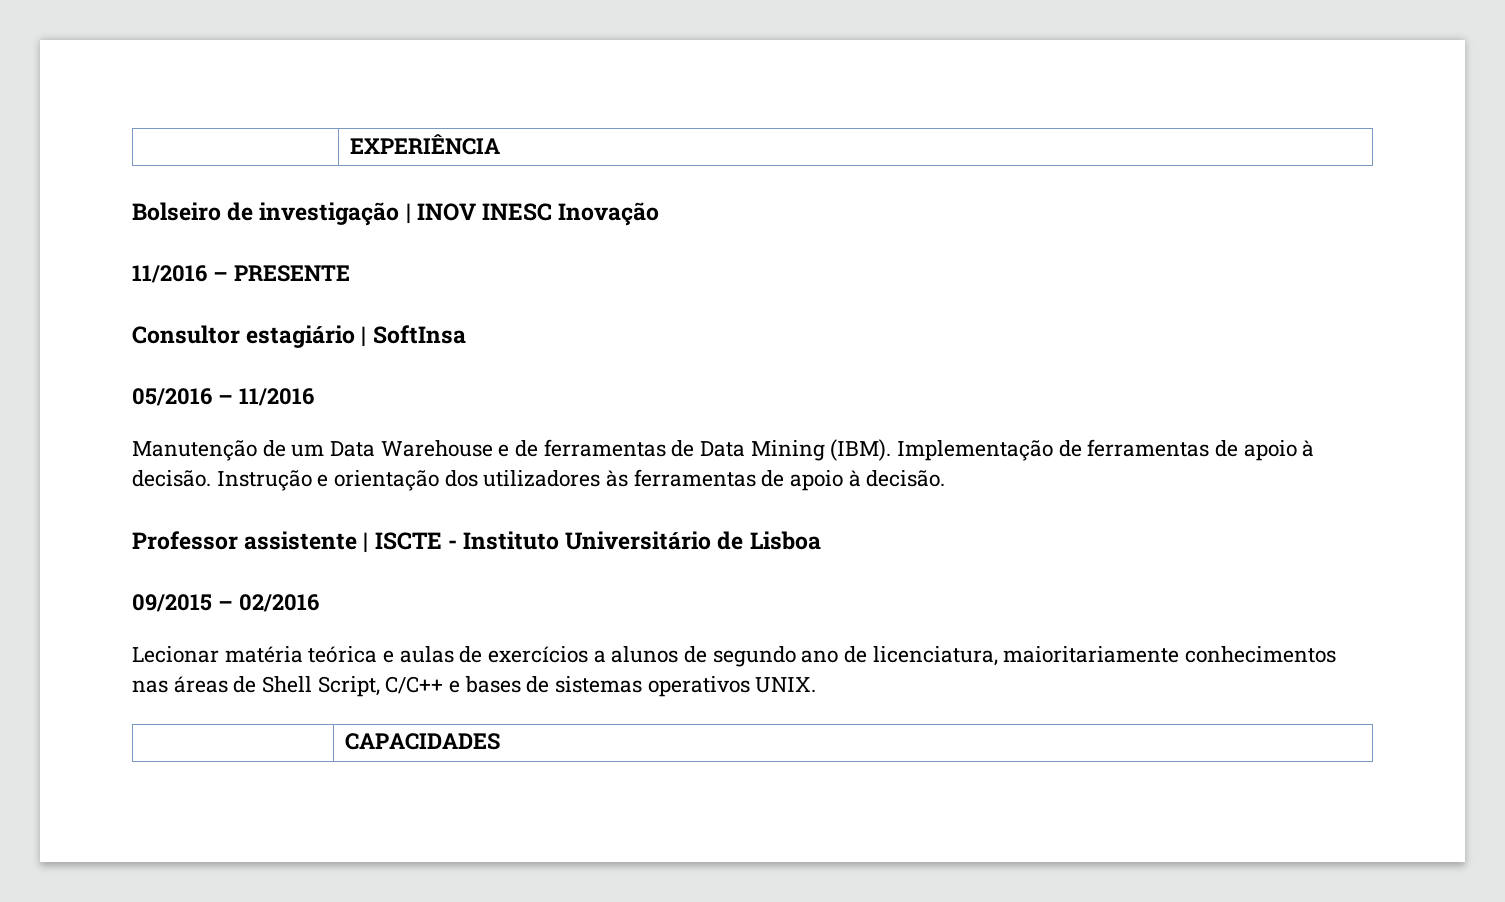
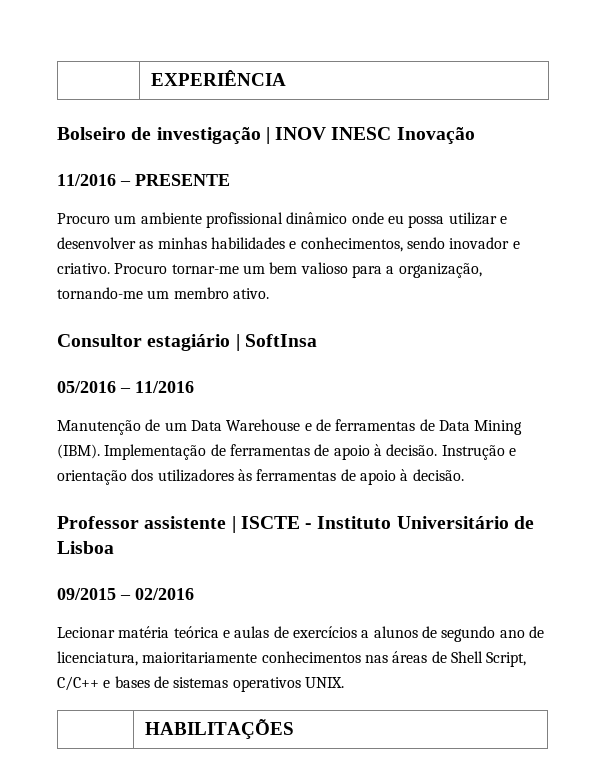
(350, 273) none -> [57,212,507,228] [57,237,520,252] [57,262,482,278] [57,287,269,299] // Procuro um ambiente profissional dinâmico onde eu possa utilizar e desenvolver as minhas habilidades e conhecimentos, sendo inovador e criativo. Procuro tornar-me um bem valioso para a organização, tornando-me um membro ativo.
[345,733,501,750] CAPACIDADES -> [145,719,295,739] HABILITAÇÕES

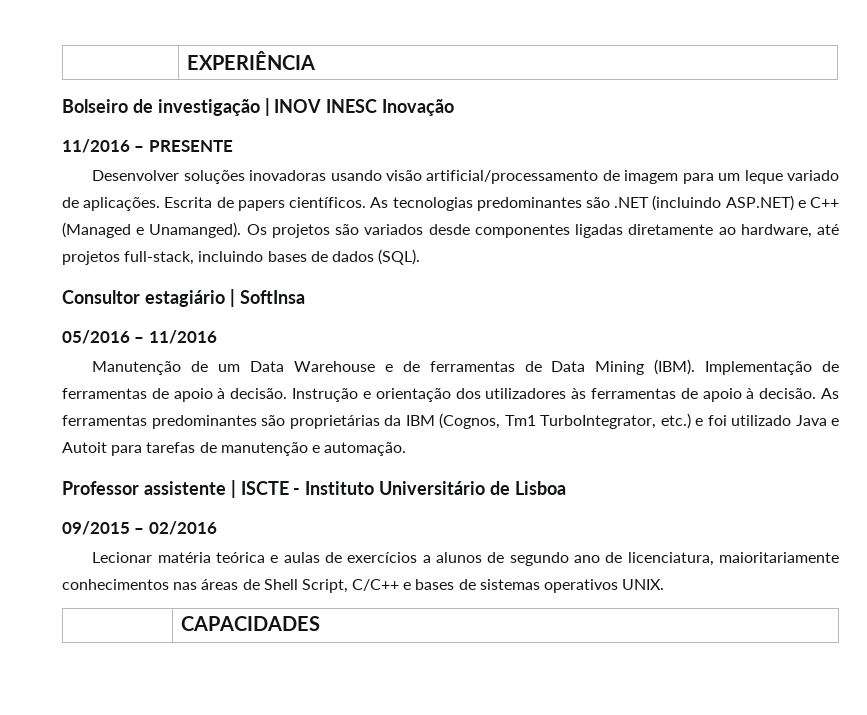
[57,212,507,228] [57,237,520,252] [57,262,482,278] [57,287,269,299] Procuro um ambiente profissional dinâmico onde eu possa utilizar e desenvolver as minhas habilidades e conhecimentos, sendo inovador e criativo. Procuro tornar-me um bem valioso para a organização, tornando-me um membro ativo. -> [92,170,840,184] [62,195,839,211] [62,222,840,238] [62,249,421,265] Desenvolver soluções inovadoras usando visão artificial/processamento de imagem para um leque variado de aplicações. Escrita de papers científicos. As tecnologias predominantes são .NET (incluindo ASP.NET) e C++ (Managed e Unamanged). Os projetos são variados desde componentes ligadas diretamente ao hardware, até projetos full-stack, incluindo bases de dados (SQL).
(464, 475) none -> [821,388,839,399] [62,413,839,429] [62,442,407,456] As ferramentas predominantes são proprietárias da IBM (Cognos, Tm1 TurboIntegrator, etc.) e foi utilizado Java e Autoit para tarefas de manutenção e automação.
[145,719,295,739] HABILITAÇÕES -> [181,616,321,631] CAPACIDADES

